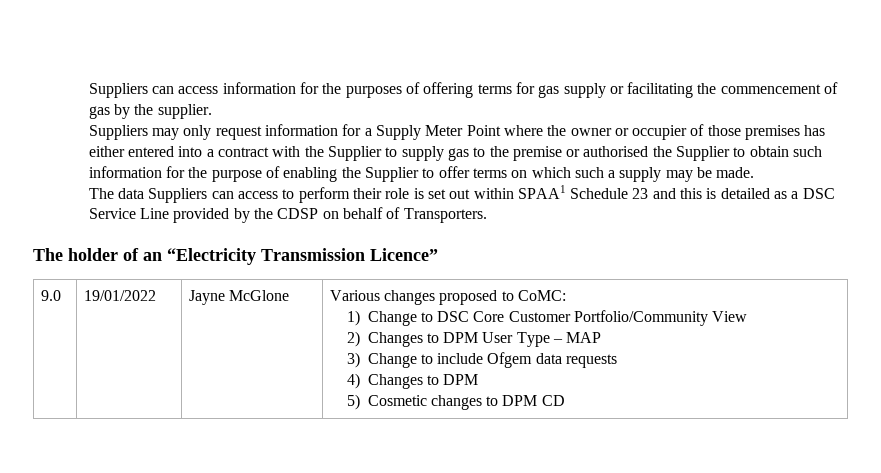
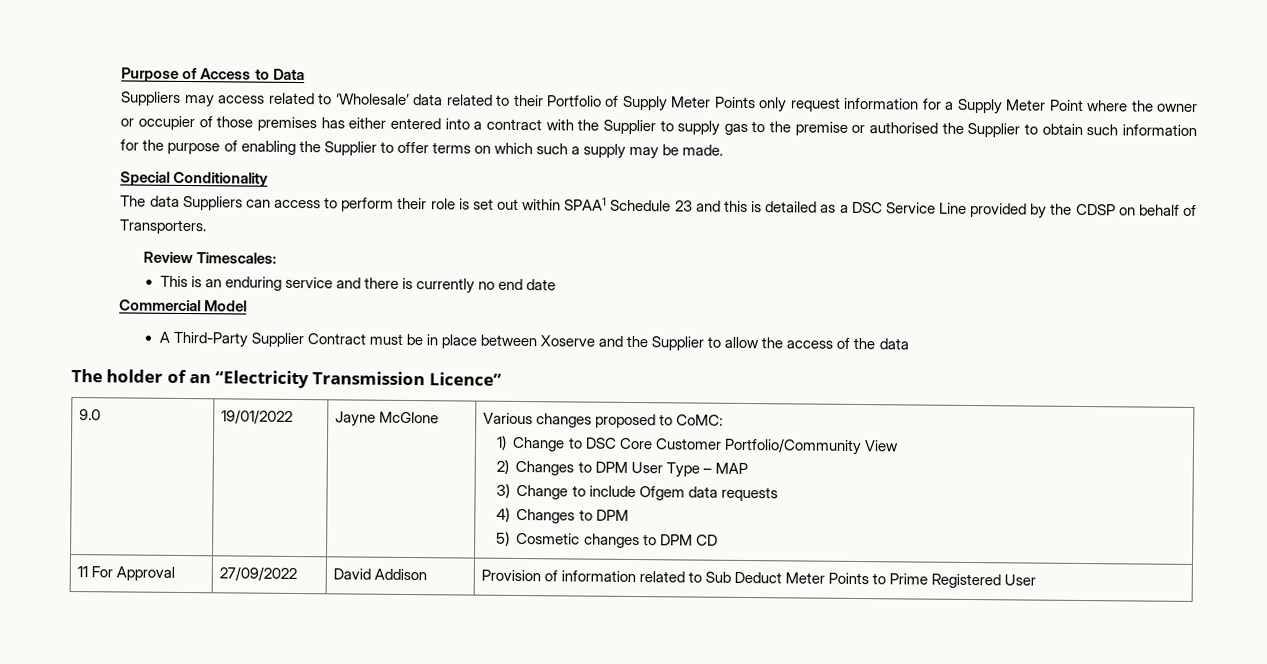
[88,82,839,98] [88,104,212,119] [88,125,179,140] Suppliers can access information for the purposes of offering terms for gas supply or facilitating the commencement of gas by the supplier. // Suppliers may -> [121,67,305,82] [120,91,756,112] Purpose of Access to Data // Suppliers may access related to ‘Wholesale’ data related to their Portfolio of Supply Meter Points
(755, 172) none -> [120,171,269,187] // Special Conditionality
(487, 215) none -> [143,251,278,264] [159,275,557,294] [119,299,248,312] [158,331,909,351] // Review Timescales: // This is an enduring service and there is currently no end date // Commercial Model // A Third-Party Supplier Contract must be in place between Xoserve and the Supplier to allow the access of the data
(565, 400) none -> [76,566,175,581] [218,566,297,582] [332,568,427,581] [480,569,1037,589] // 11 For Approval | 27/09/2022 | David Addison | Provision of information related to Sub Deduct Meter Points to Prime Registered User

